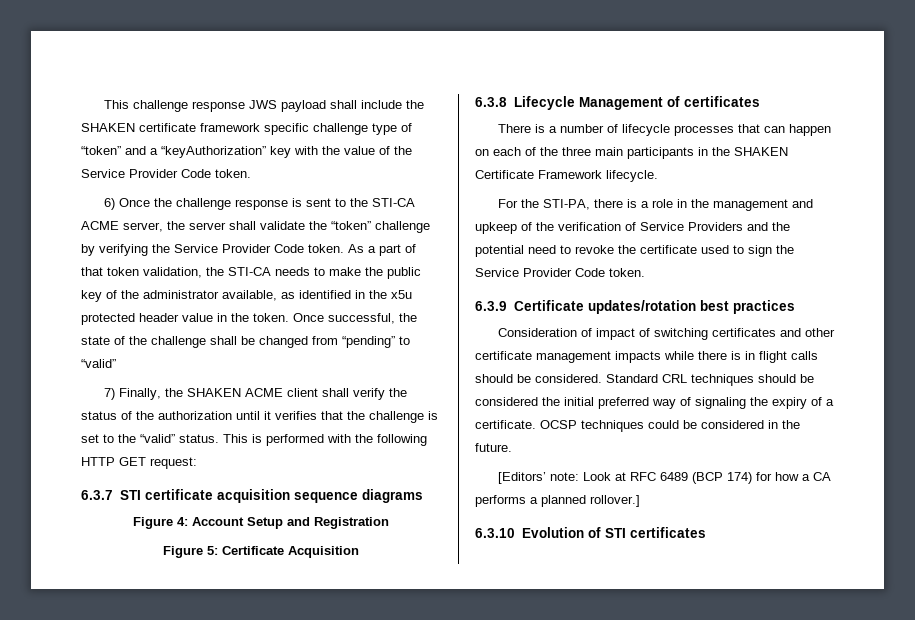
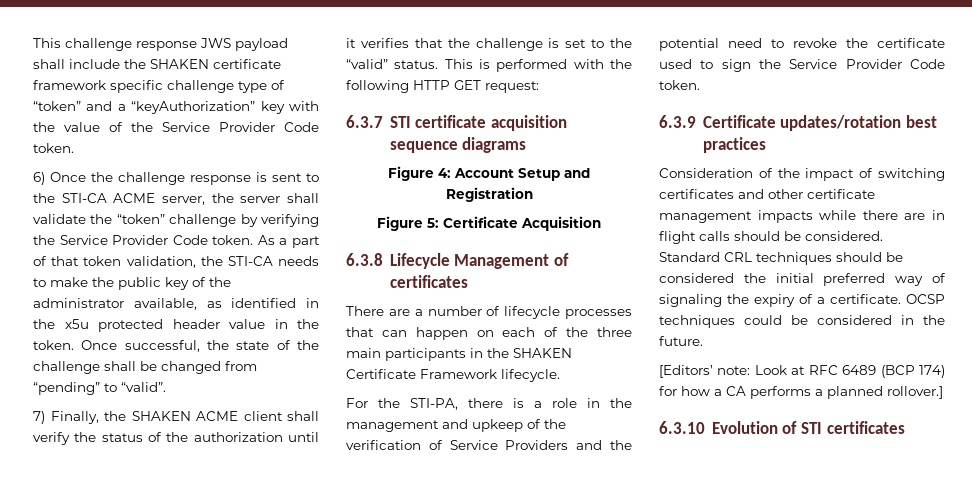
[81,359,116,368] “valid” -> [121,382,166,392] “valid”.
[534,124,545,133] is -> [388,309,410,316] are
(592, 332) none -> [777,168,800,178] the
[731,351,741,360] is -> [904,213,926,220] are

